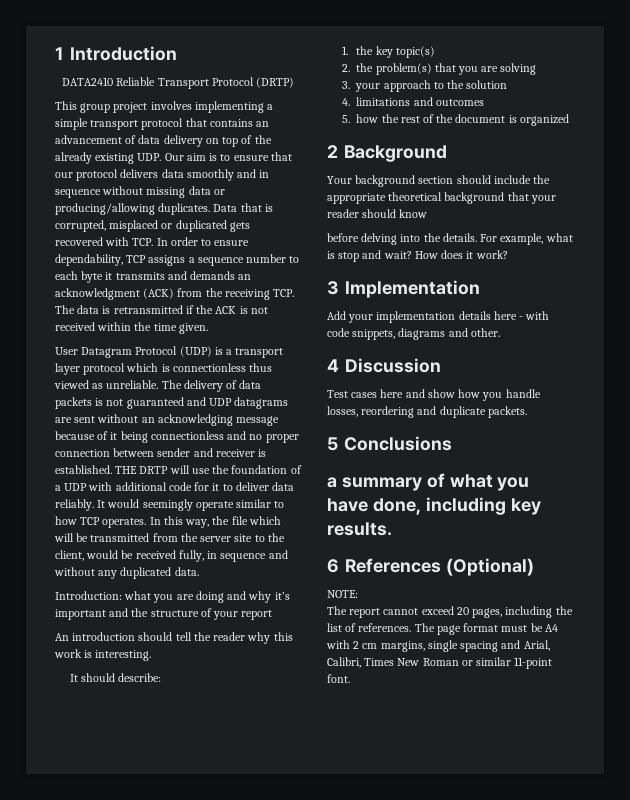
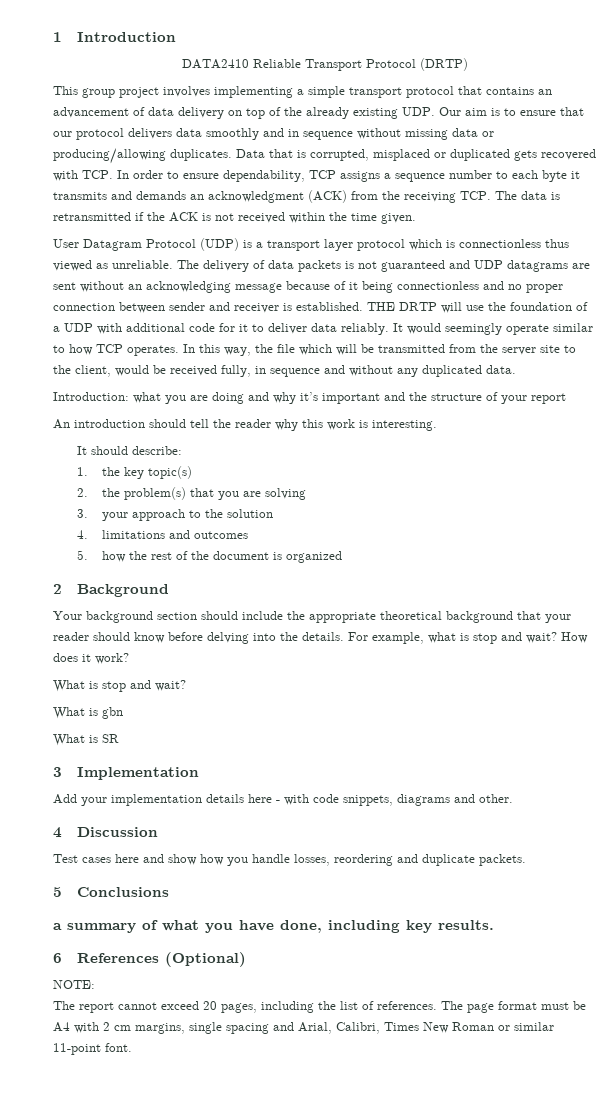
(428, 213) // -> (165, 637) none
(508, 254) none -> [53,680,186,692] [53,707,123,719] [53,734,119,746] // What is stop and wait? // What is gbn // What is SR

